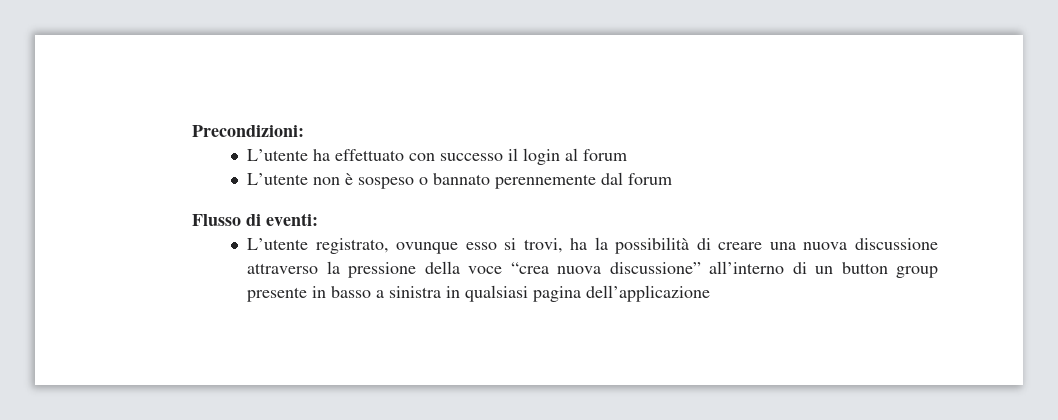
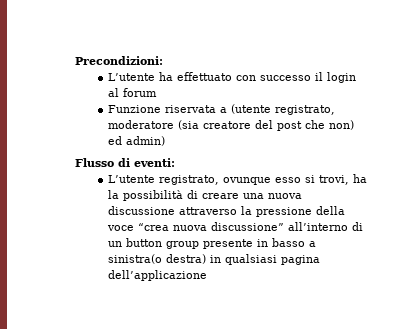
[247,172,673,189] L’utente non è sospeso o bannato perennemente dal forum -> [107,104,335,115] [107,120,354,131] [107,136,165,146] Funzione riservata a (utente registrato, moderatore (sia creatore del post che non) ed admin)
[389,286,442,298] sinistra -> [107,254,206,264] sinistra(o destra)

